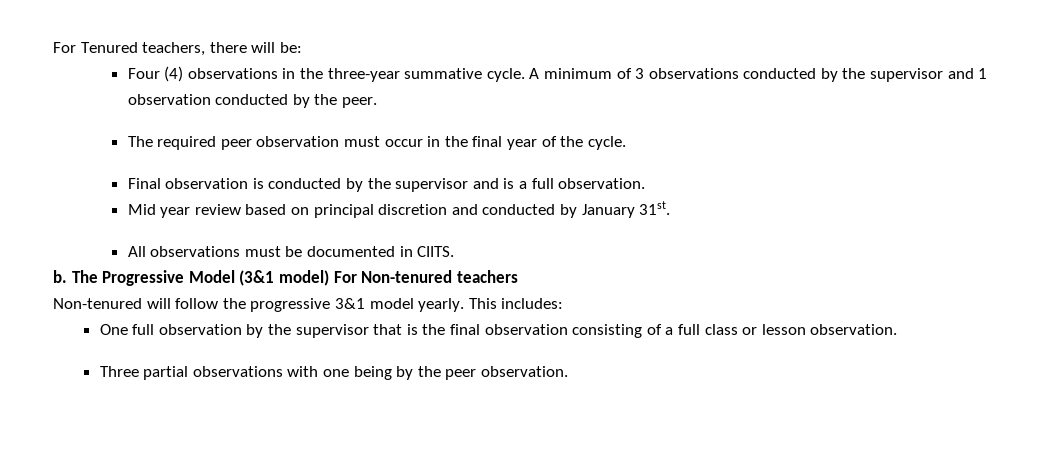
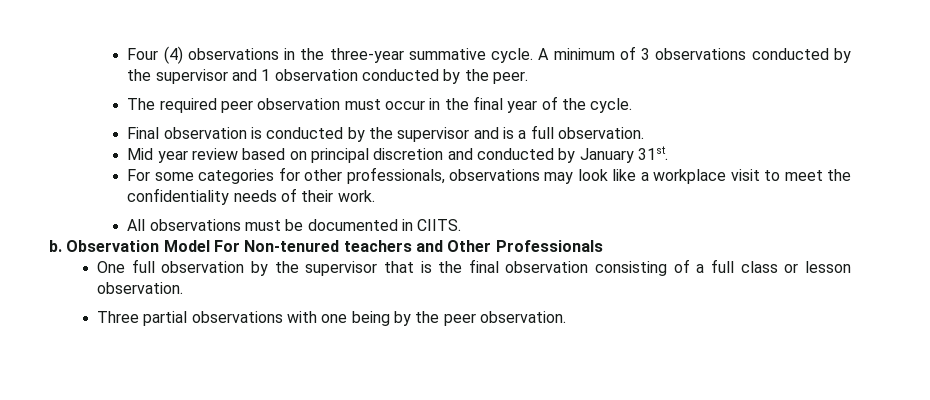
[53,42,302,56] For Tenured teachers, there will be: // -> (127, 54) none
(671, 208) none -> [127,167,851,184] [127,188,375,205] // For some categories for other professionals, observations may look like a workplace visit to meet the confidentiality needs of their work.
[71,270,518,286] [53,298,564,312] The Progressive Model (3&1 model) For Non-tenured teachers // Non-tenured will follow the progressive 3&1 model yearly. This includes: -> [66,240,603,252] Observation Model For Non-tenured teachers and Other Professionals

